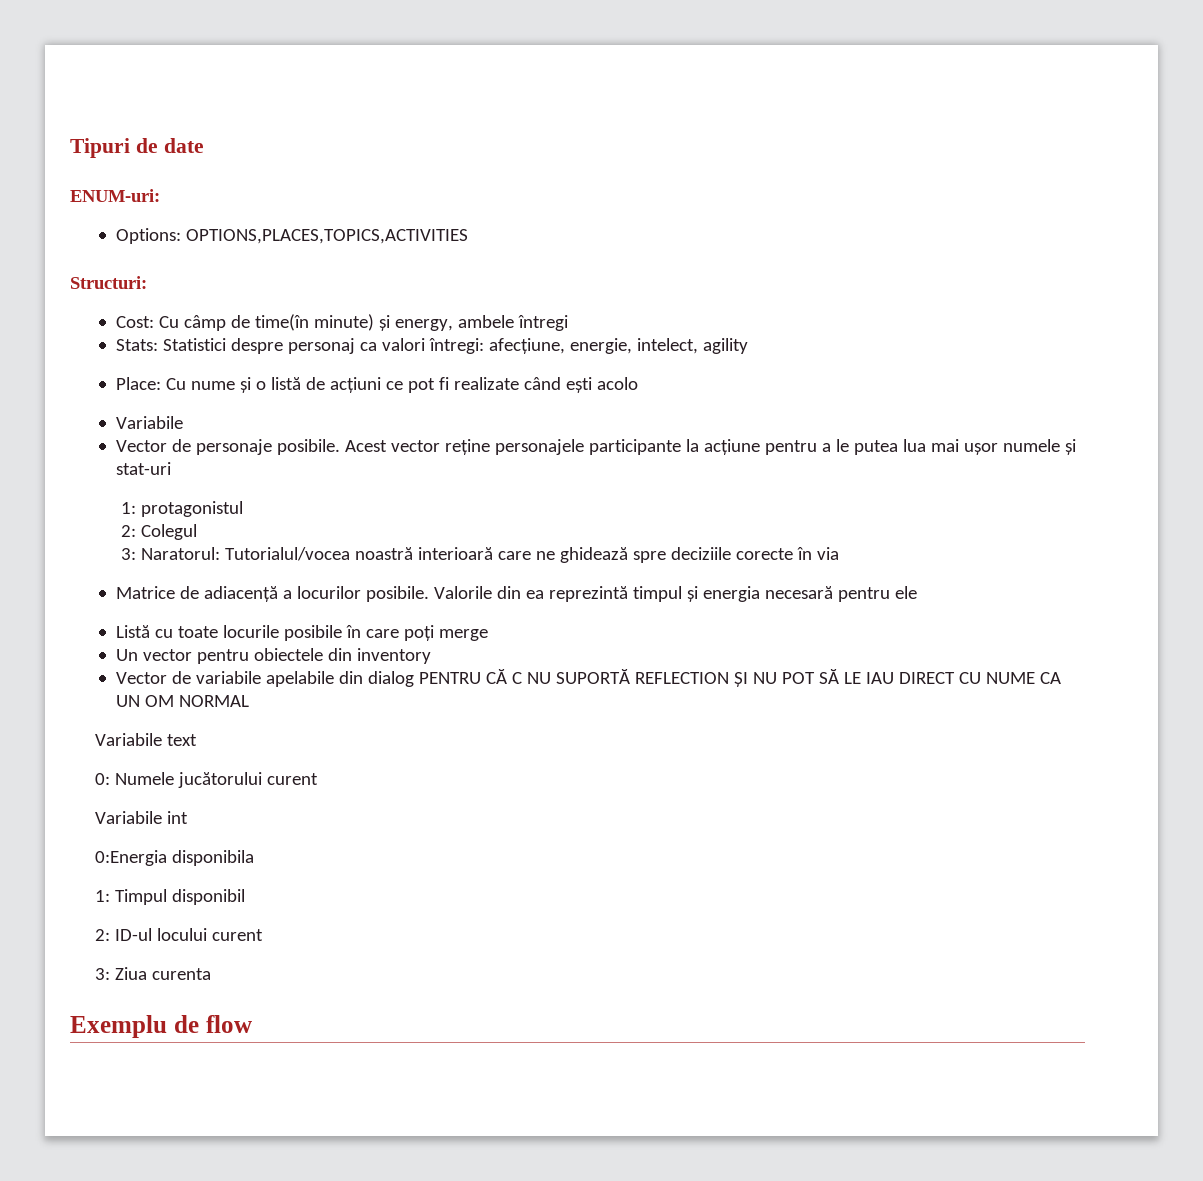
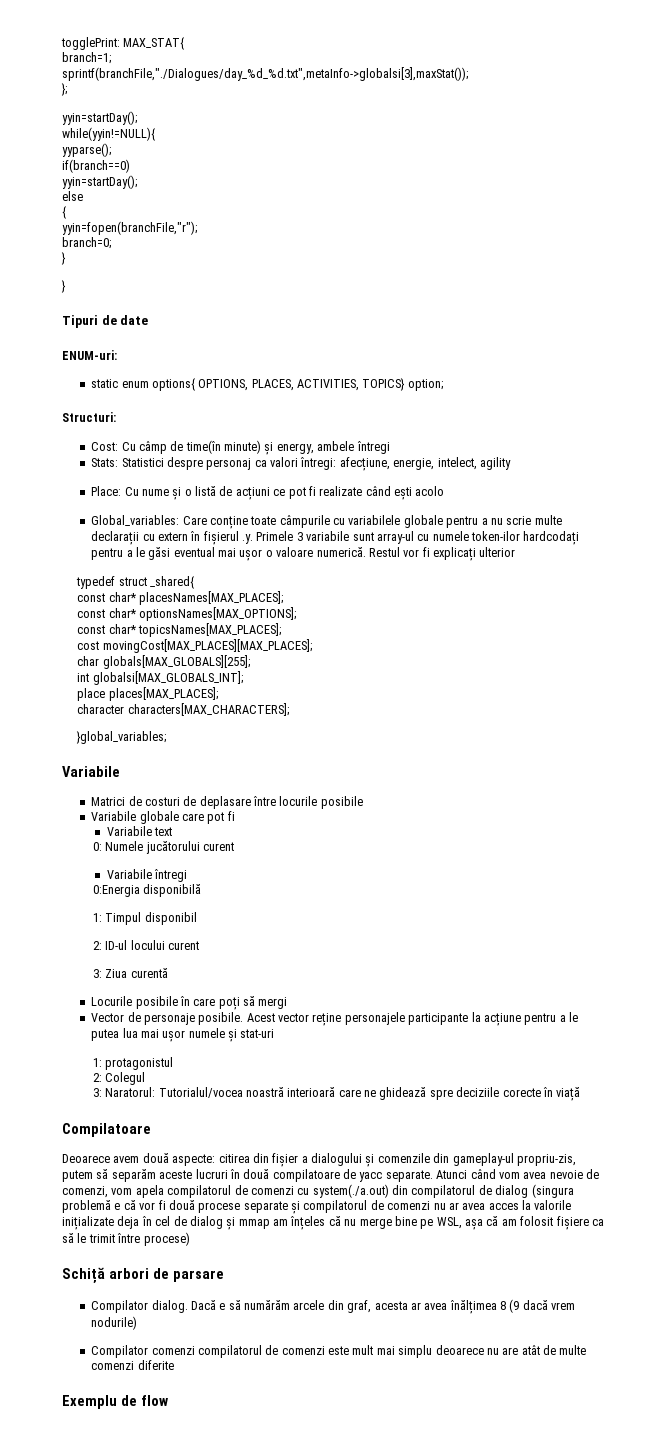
[70,138,204,158] [70,189,160,202] [115,228,468,244] Tipuri de date // ENUM-uri: // Options: OPTIONS,PLACES,TOPICS,ACTIVITIES -> [61,37,185,50] [62,52,111,64] [62,67,468,81] [61,83,67,96] [62,111,137,125] [62,127,155,141] [62,143,111,157] [62,159,130,173] [62,175,137,189] [62,191,83,201] [62,206,66,219] [62,221,197,235] [62,237,111,249] [61,252,66,265] [61,280,66,293] [62,315,149,328] [62,350,117,360] [91,378,443,391] togglePrint: MAX_STAT{ // branch=1; // sprintf(branchFile,"./Dialogues/day_%d_%d.txt",metaInfo->globalsi[3],maxStat()); // }; // yyin=startDay(); // while(yyin!=NULL){ // yyparse(); // if(branch==0) // yyin=startDay(); // else // { // yyin=fopen(branchFile,"r"); // branch=0; // } // } // Tipuri de date // ENUM-uri: // static enum options{ OPTIONS, PLACES, ACTIVITIES, TOPICS} option;
[115,416,183,429] Variabile -> [91,515,562,529] [91,531,580,545] [91,547,516,561] [76,576,195,589] [77,591,284,605] [77,607,297,621] [77,623,282,637] [77,639,312,653] [77,655,250,669] [77,671,243,685] [77,687,218,701] [77,703,289,716] [76,731,167,744] [62,766,120,777] [91,796,363,809] [91,811,235,824] [106,826,172,836] [92,841,234,854] [106,869,187,882] [92,884,202,897] [92,912,197,925] [92,940,199,950] [92,968,168,978] [91,996,288,1010] Global_variables: Care conține toate câmpurile cu variabilele globale pentru a nu scrie multe declarații cu extern în fișierul .y. Primele 3 variabile sunt array-ul cu numele token-ilor hardcodați pentru a le găsi eventual mai ușor o valoare numerică. Restul vor fi explicați ulterior // typedef struct _shared{ // const char* placesNames[MAX_PLACES]; // const char* optionsNames[MAX_OPTIONS]; // const char* topicsNames[MAX_PLACES]; // cost movingCost[MAX_PLACES][MAX_PLACES]; // char globals[MAX_GLOBALS][255]; // int globalsi[MAX_GLOBALS_INT]; // place places[MAX_PLACES]; // character characters[MAX_CHARACTERS]; // }global_variables; // Variabile // Matrici de costuri de deplasare între locurile posibile // Variabile globale care pot fi // Variabile text // 0: Numele jucătorului curent // Variabile întregi // 0:Energia disponibilă // 1: Timpul disponibil // 2: ID-ul locului curent // 3: Ziua curentă // Locurile posibile în care poți să mergi
[816,547,839,560] [115,586,917,602] [115,625,488,641] [115,648,431,664] [115,669,1061,687] [115,695,249,707] [95,733,198,746] [95,772,319,788] [95,811,189,824] [95,850,255,866] [95,889,246,905] [95,928,264,941] [95,967,212,980] via // Matrice de adiacență a locurilor posibile. Valorile din ea reprezintă timpul și energia necesară pentru ele // Listă cu toate locurile posibile în care poți merge // Un vector pentru obiectele din inventory // Vector de variabile apelabile din dialog PENTRU CĂ C NU SUPORTĂ REFLECTION ȘI NU POT SĂ LE IAU DIRECT CU NUME CA UN OM NORMAL // Variabile text // 0: Numele jucătorului curent // Variabile int // 0:Energia disponibila // 1: Timpul disponibil // 2: ID-ul locului curent // 3: Ziua curenta -> [556,1087,581,1101] [62,1123,151,1137] [62,1153,576,1167] [62,1169,599,1182] [62,1184,574,1198] [62,1200,572,1214] [62,1216,604,1230] [62,1232,190,1246] [62,1267,224,1284] [91,1299,576,1314] [91,1316,138,1330] [91,1345,587,1358] [91,1360,174,1370] viață // Compilatoare // Deoarece avem două aspecte: citirea din fișier a dialogului și comenzile din gameplay-ul propriu-zis, putem să separăm aceste lucruri în două compilatoare de yacc separate. Atunci când vom avea nevoie de comenzi, vom apela compilatorul de comenzi cu system(./a.out) din compilatorul de dialog (singura problemă e că vor fi două procese separate și compilatorul de comenzi nu ar avea acces la valorile inițializate deja în cel de dialog și mmap am înțeles că nu merge bine pe WSL, așa că am folosit fișiere ca să le trimit între procese) // Schiță arbori de parsare // Compilator dialog. Dacă e să numărăm arcele din graf, acesta ar avea înălțimea 8 (9 dacă vrem nodurile) // Compilator comenzi compilatorul de comenzi este mult mai simplu deoarece nu are atât de multe comenzi diferite

